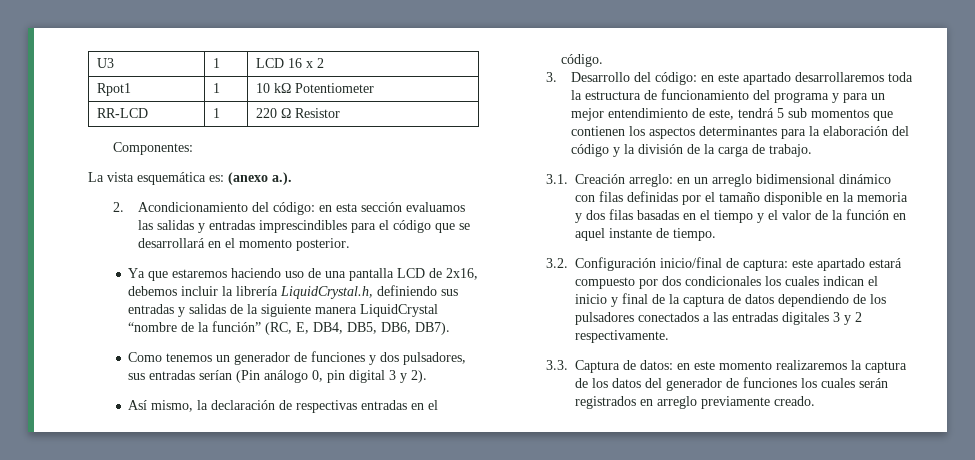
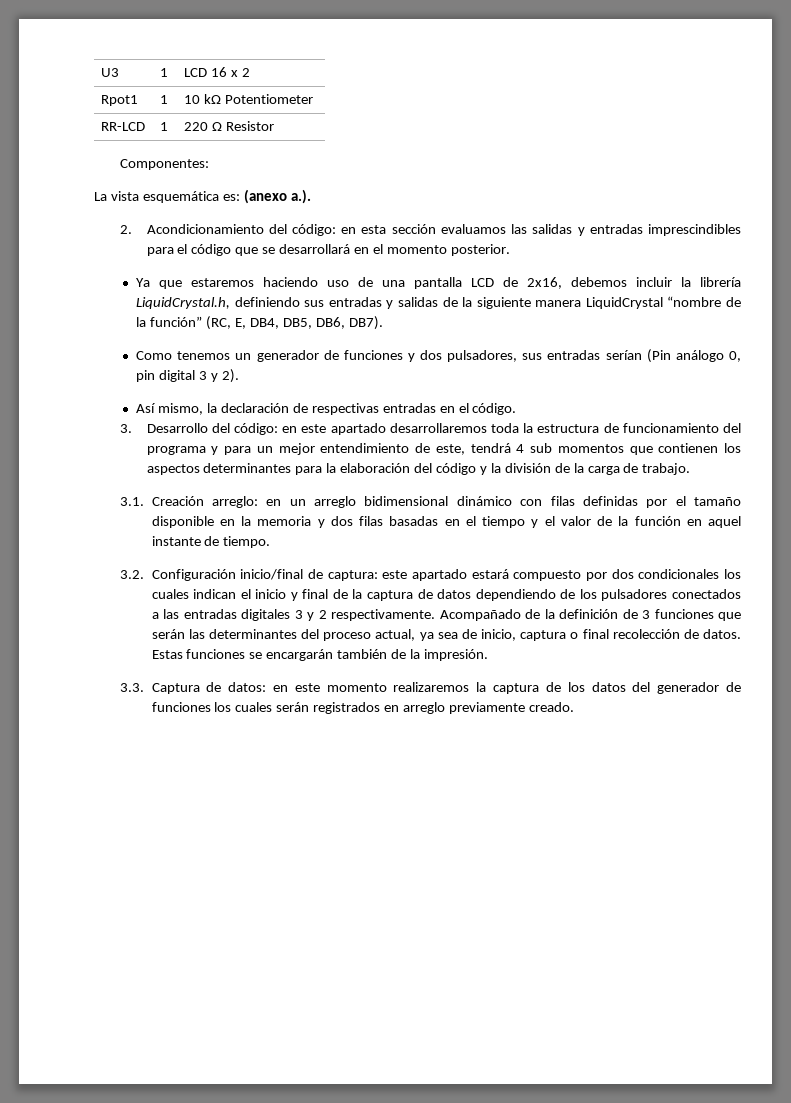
[776,108,784,118] 5 -> [516,444,525,453] 4
(669, 336) none -> [439,609,741,621] [151,629,741,641] [151,649,488,661] Acompañado de la definición de 3 funciones que serán las determinantes del proceso actual, ya sea de inicio, captura o final recolección de datos. Estas funciones se encargarán también de la impresión.

